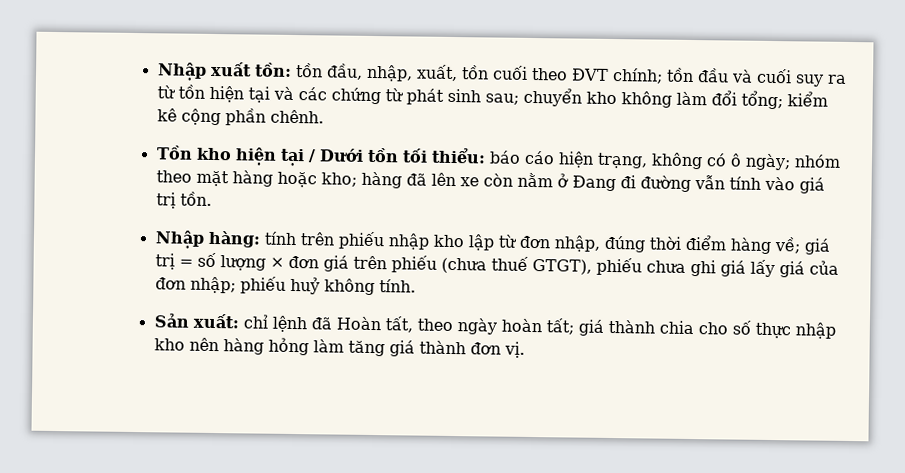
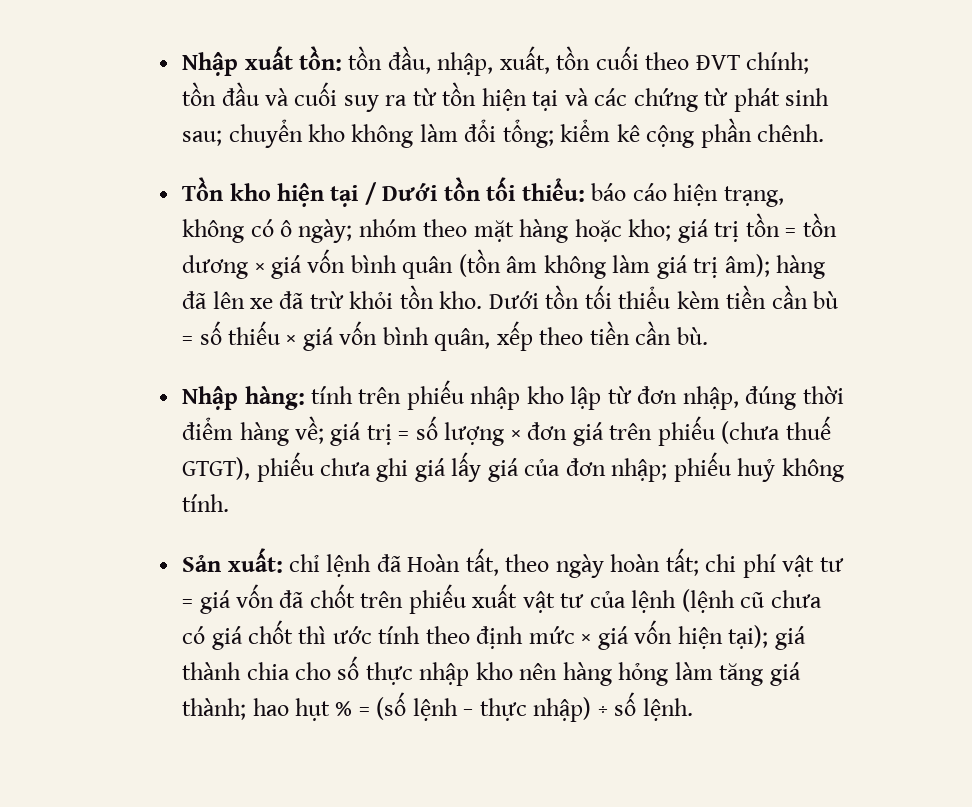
[360,171,825,194] [155,191,212,209] hàng đã lên xe còn nằm ở Đang đi đường vẫn tính vào giá trị tồn. -> [677,213,837,243] [182,249,826,279] [182,285,839,309] [182,321,708,351] giá trị tồn = tồn dương × giá vốn bình quân (tồn âm không làm giá trị âm); hàng đã lên xe đã trừ khỏi tồn kho. Dưới tồn tối thiểu kèm tiền cần bù = số thiếu × giá vốn bình quân, xếp theo tiền cần bù.
(574, 326) none -> [705,554,844,578] [182,584,822,614] [182,620,769,650] chi phí vật tư = giá vốn đã chốt trên phiếu xuất vật tư của lệnh (lệnh cũ chưa có giá chốt thì ước tính theo định mức × giá vốn hiện tại);
[418,340,525,358] thành đơn vị. -> [182,692,693,722] thành; hao hụt % = (số lệnh − thực nhập) ÷ số lệnh.

